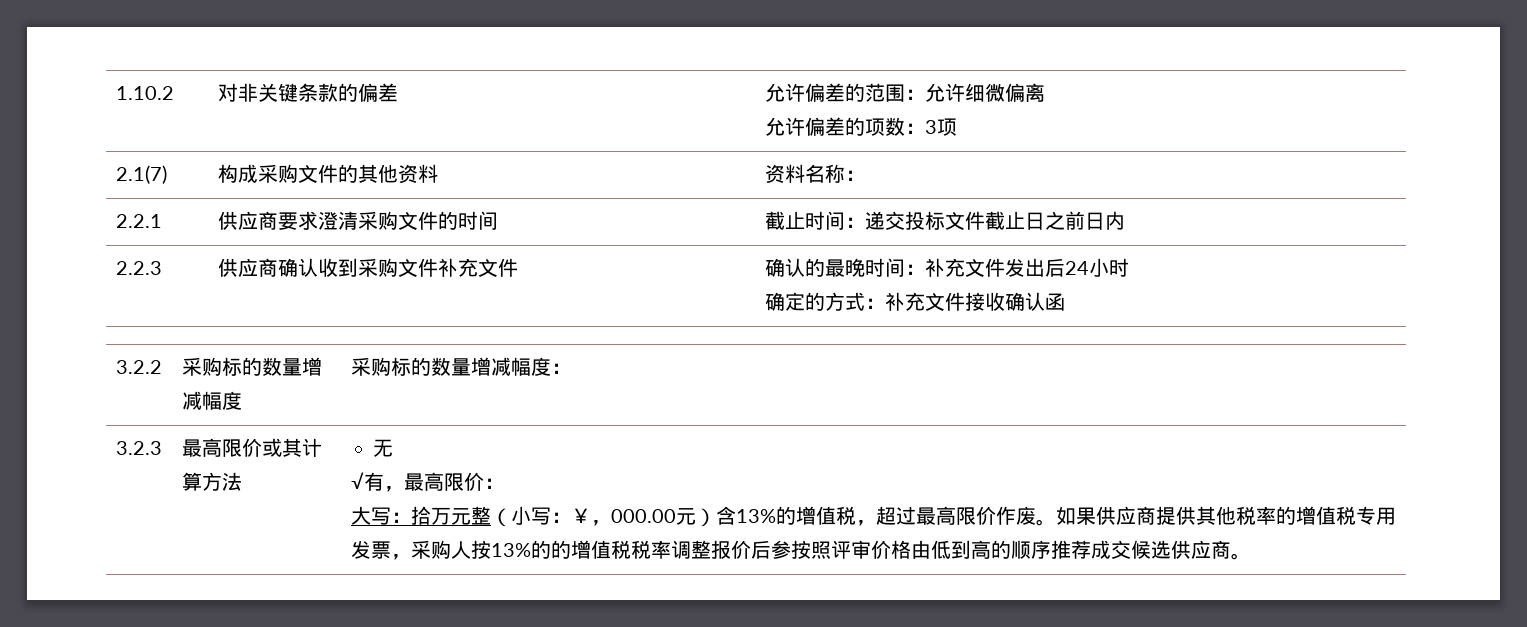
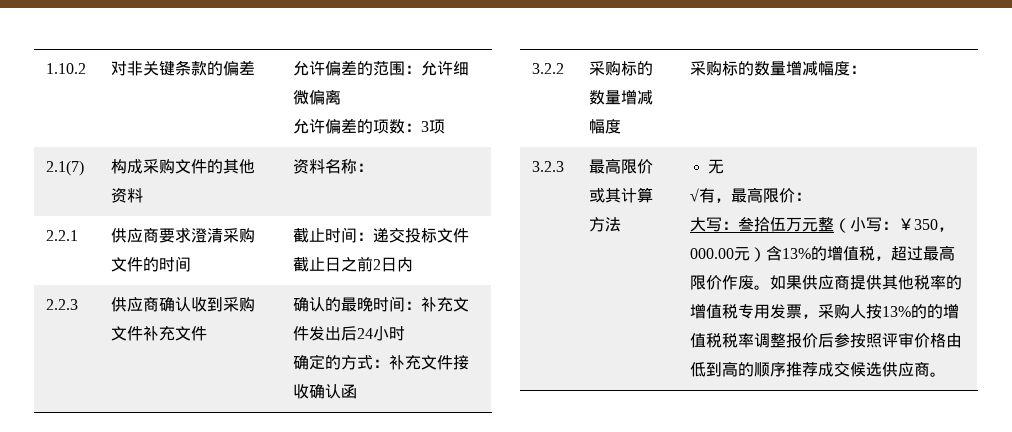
(1085, 220) none -> [373,259,382,270] 2
[410,506,431,525] 拾 -> [738,216,787,232] 叁拾伍
(591, 515) none -> [914,219,939,230] 350

